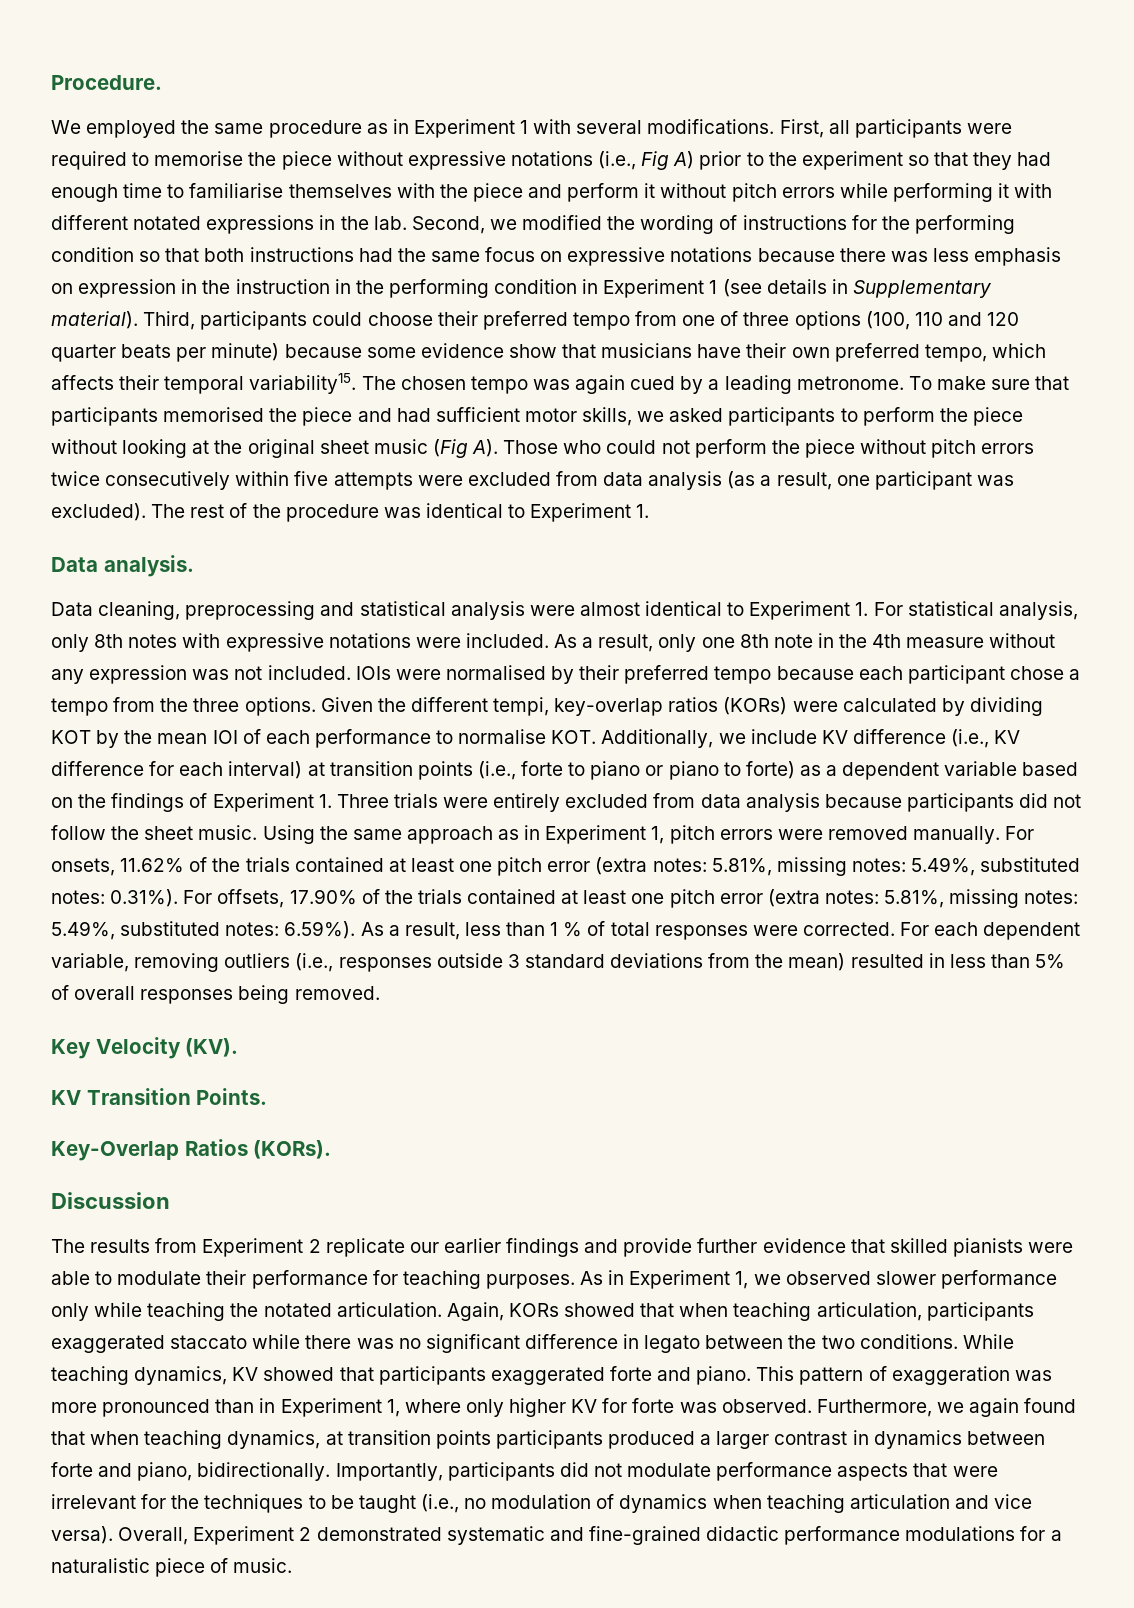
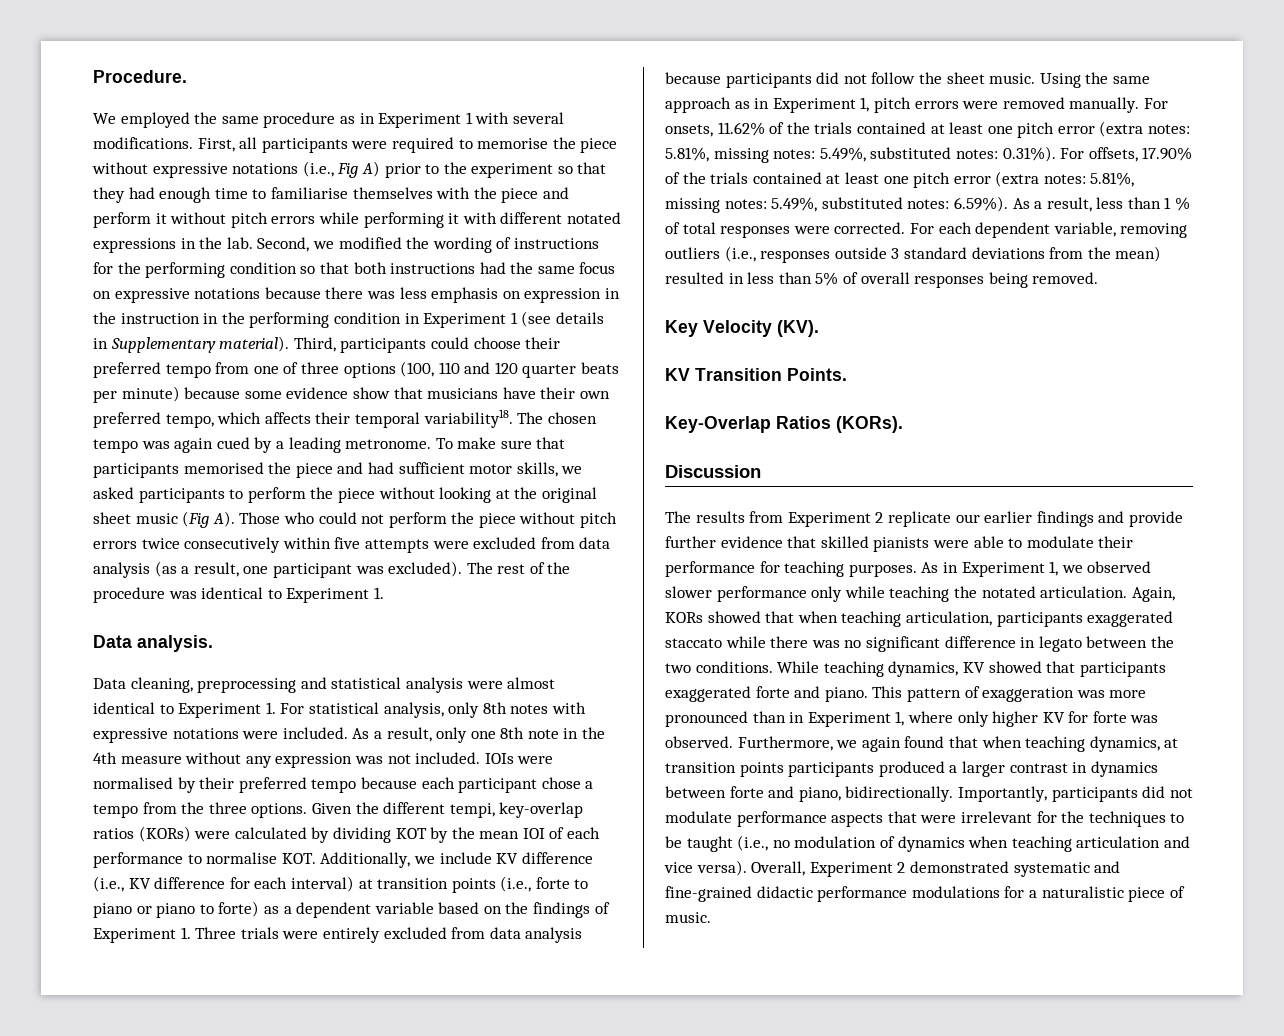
[249,373,357,394] variability15. -> [423,409,513,428] variability18.

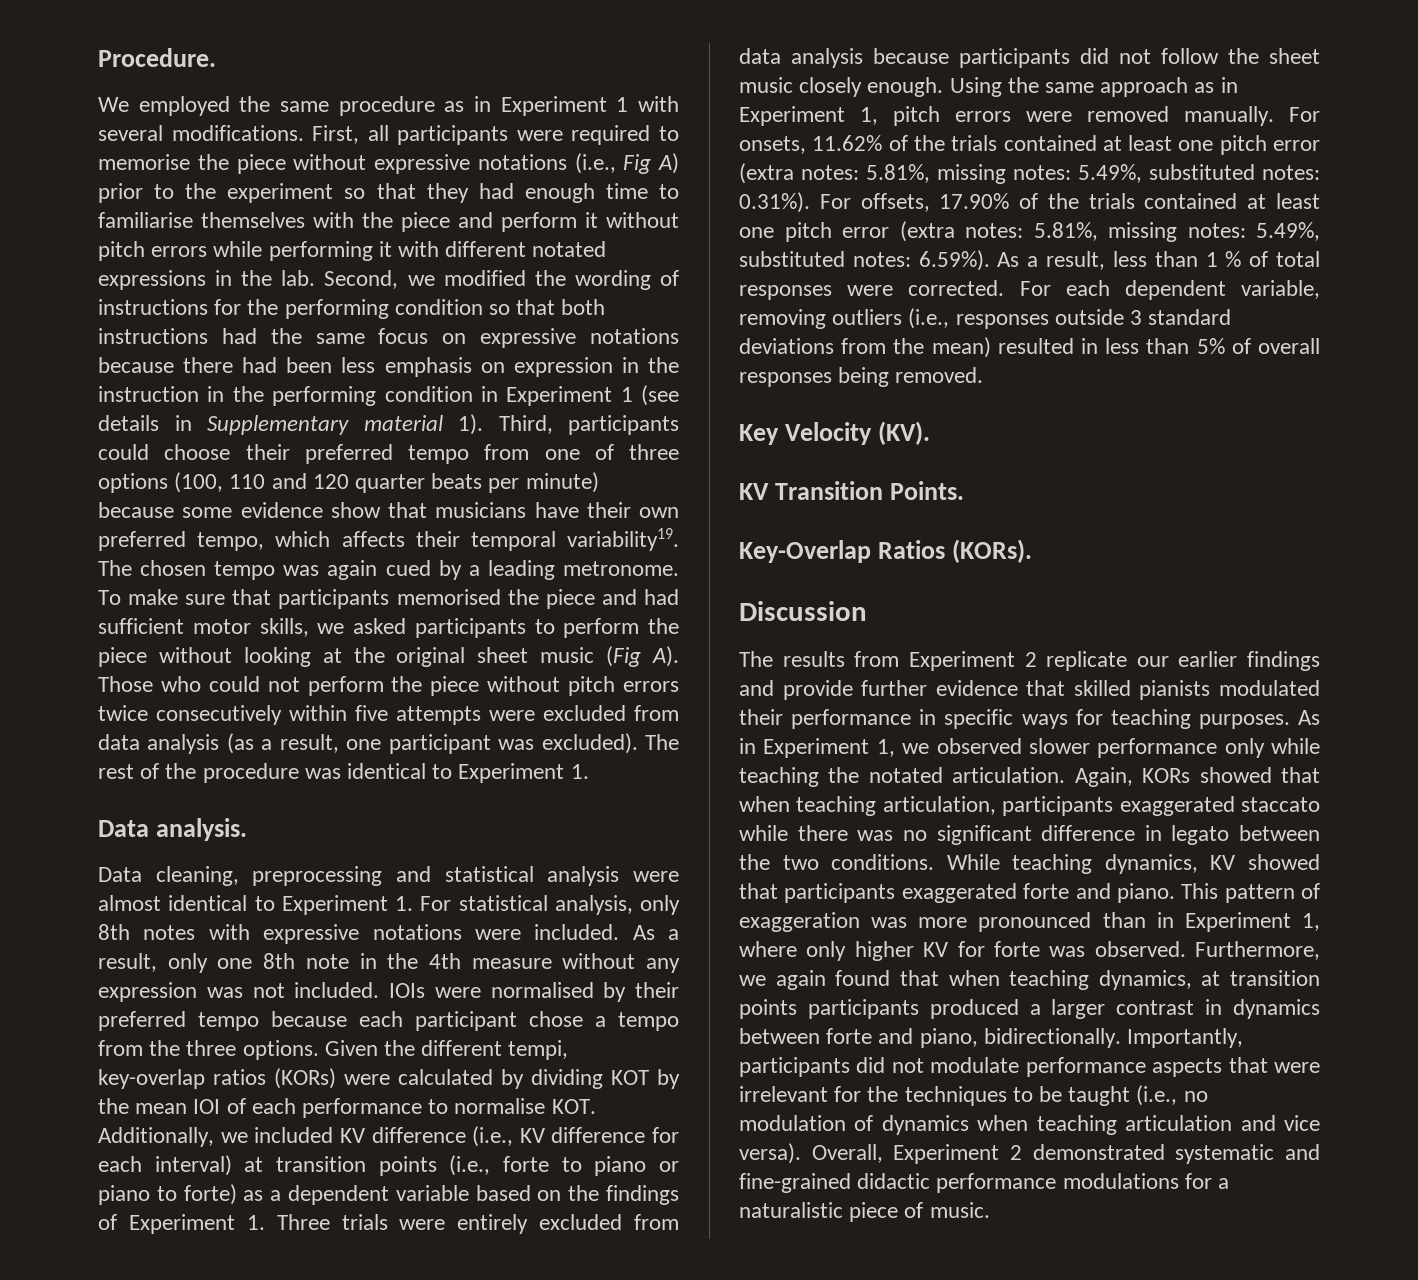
[366,291,395,299] was -> [242,357,333,373] had been
[219,336,290,352] material). -> [363,414,483,435] material 1).
[423,409,513,428] variability18. -> [567,528,679,551] variability19.
[439,852,492,864] include -> [254,1127,334,1143] included
[989,73,1036,84] music. -> [739,77,944,97] music closely enough.
[932,536,1134,548] [665,561,755,577] were able to modulate their performance -> [1219,680,1320,696] [739,709,1068,729] modulated their performance in specific ways

